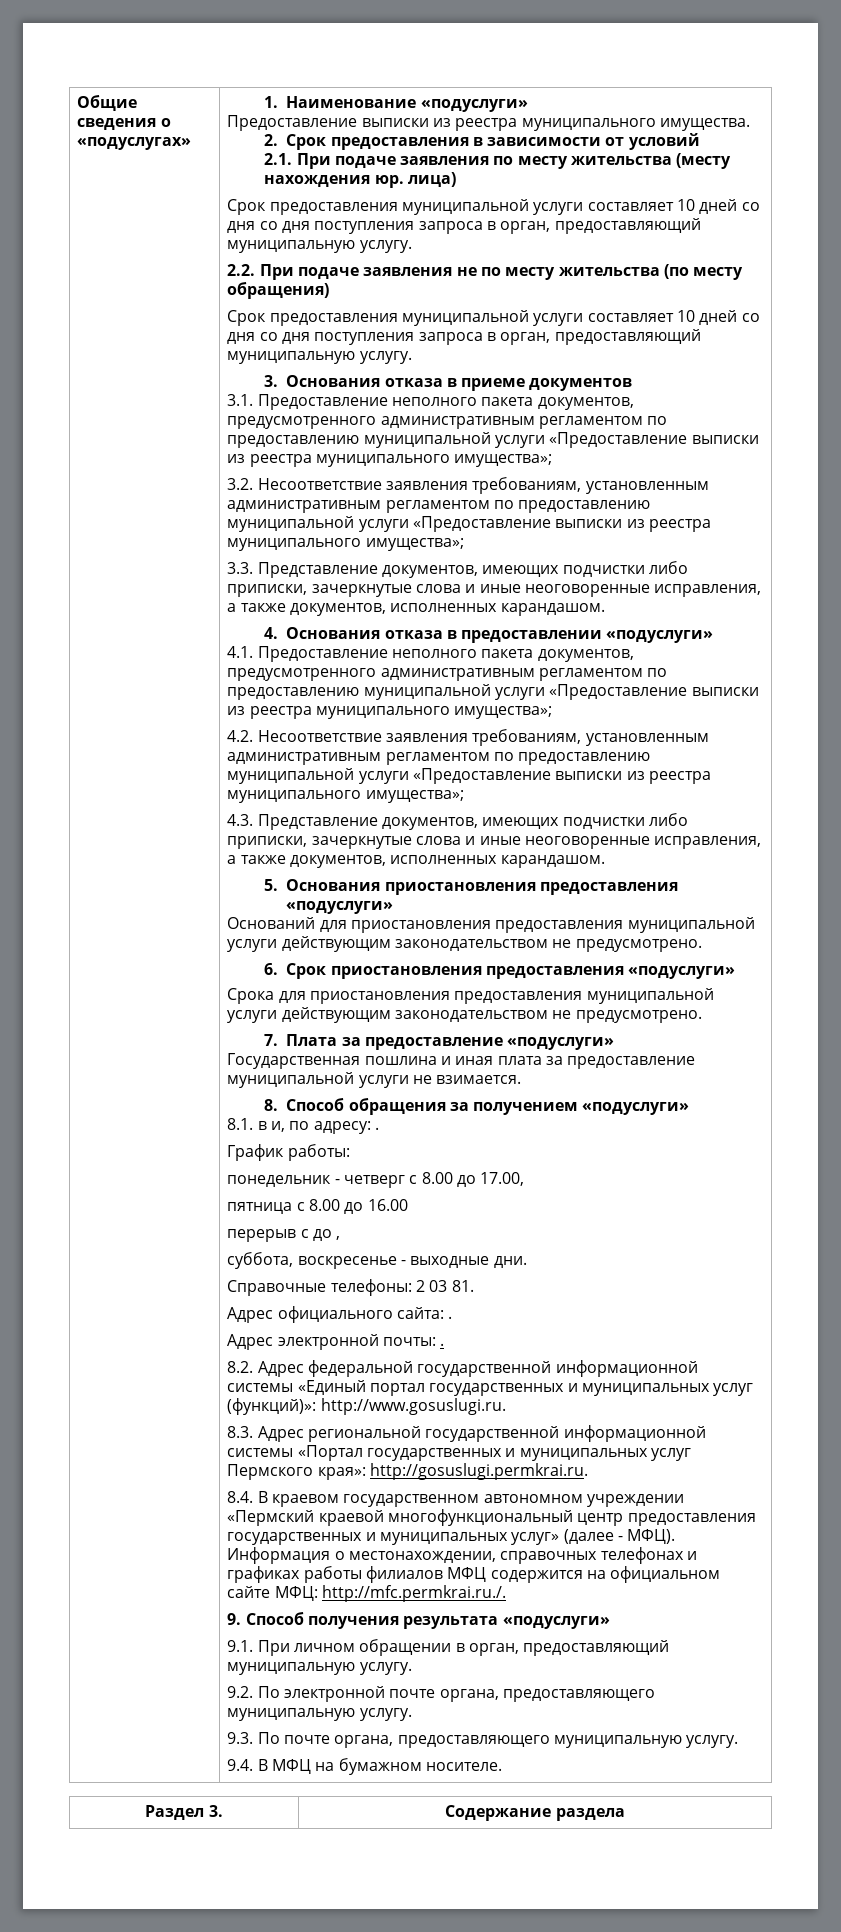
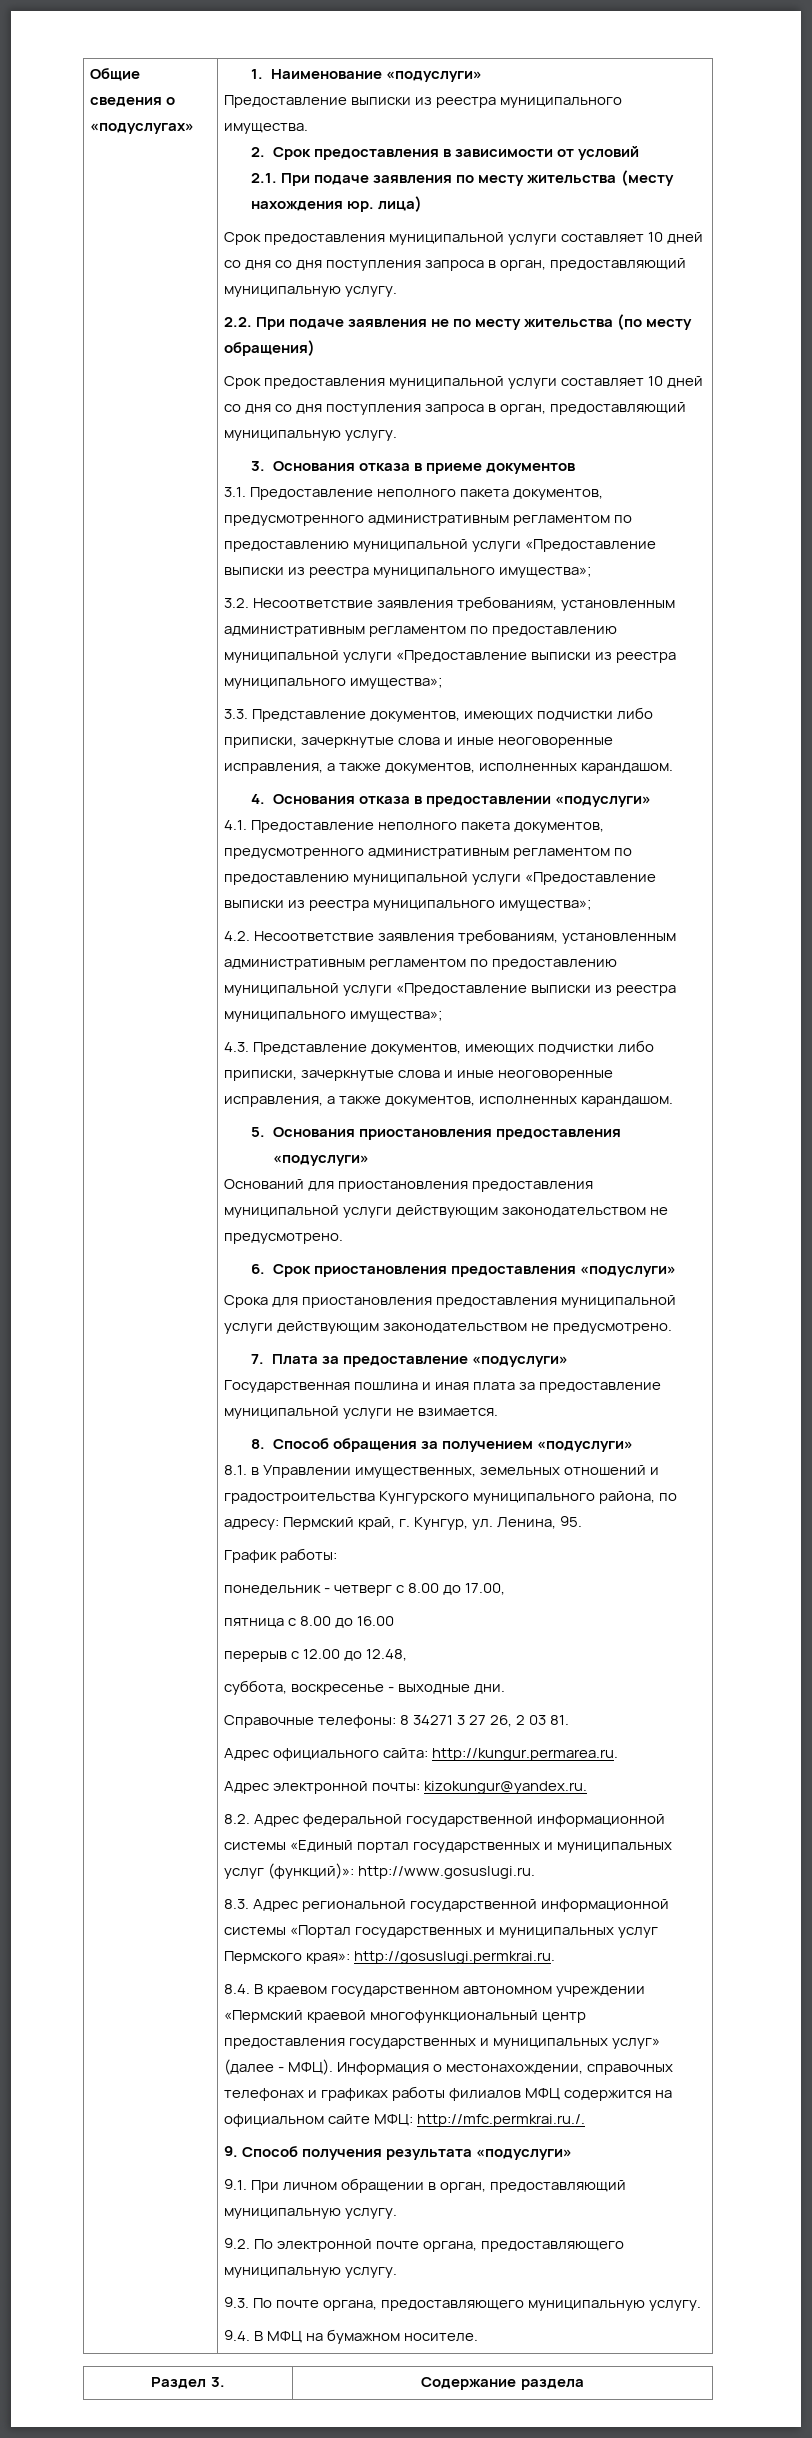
[270,1121,379,1134] и, по адресу: . -> [263,1465,660,1478] [224,1491,678,1504] [224,1516,583,1530] Управлении имущественных, земельных отношений и градостроительства Кунгурского муниципального района, по адресу: Пермский край, г. Кунгур, ул. Ленина, 95.
[312,1229,341,1241] до , -> [303,1649,408,1661] 12.00 до 12.48,
(412, 1287) none -> [400,1715,513,1727] 8 34271 3 27 26,
[448,1316,453,1319] . -> [432,1748,619,1761] http://kungur.permarea.ru.
[440,1343,445,1346] . -> [424,1781,588,1794] kizokungur@yandex.ru.

